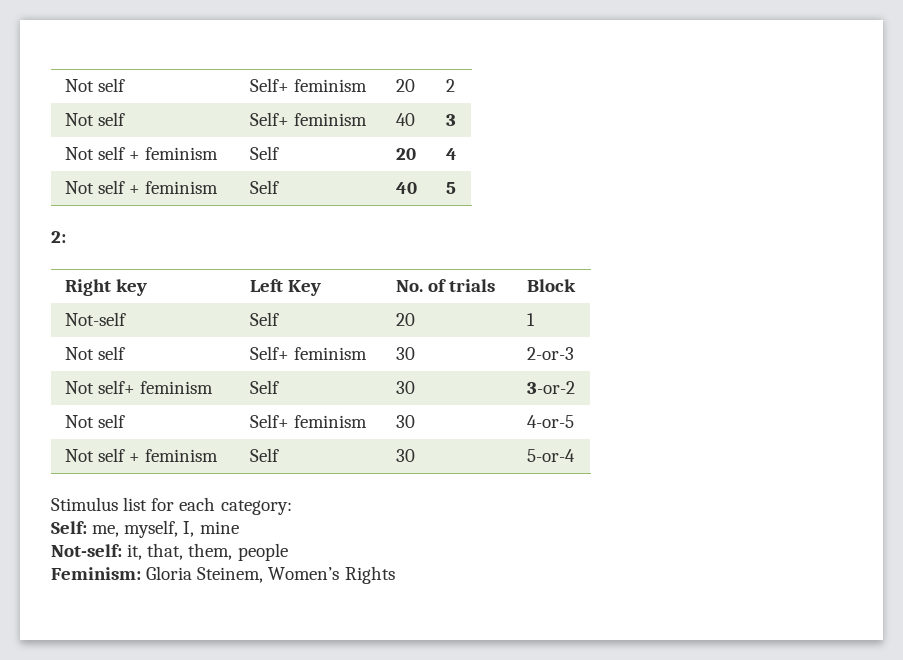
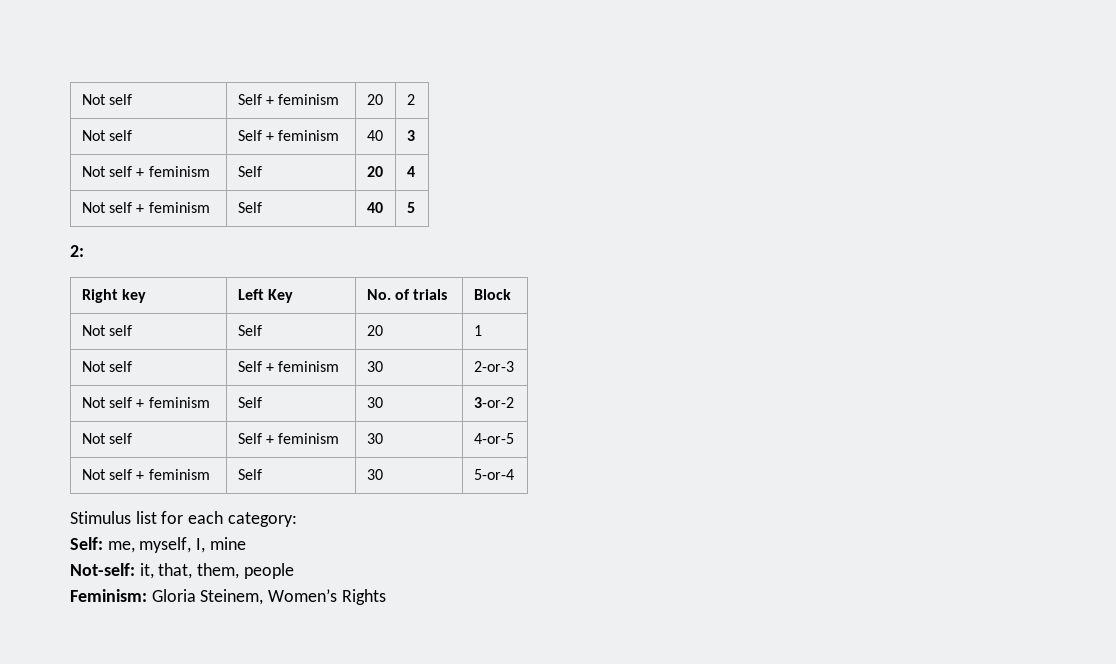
[64,78,125,92] [249,78,289,92] Not self | Self+ -> [81,94,133,105] [237,94,275,105] Not self | Self +
[249,112,289,126] Self+ -> [237,130,275,141] Self +
[64,312,126,326] Not-self -> [81,325,133,336] Not self
[249,346,289,360] Self+ -> [237,361,275,372] Self +
[97,380,135,394] self+ -> [109,397,145,408] self +
[249,414,289,428] Self+ -> [237,433,275,444] Self +

